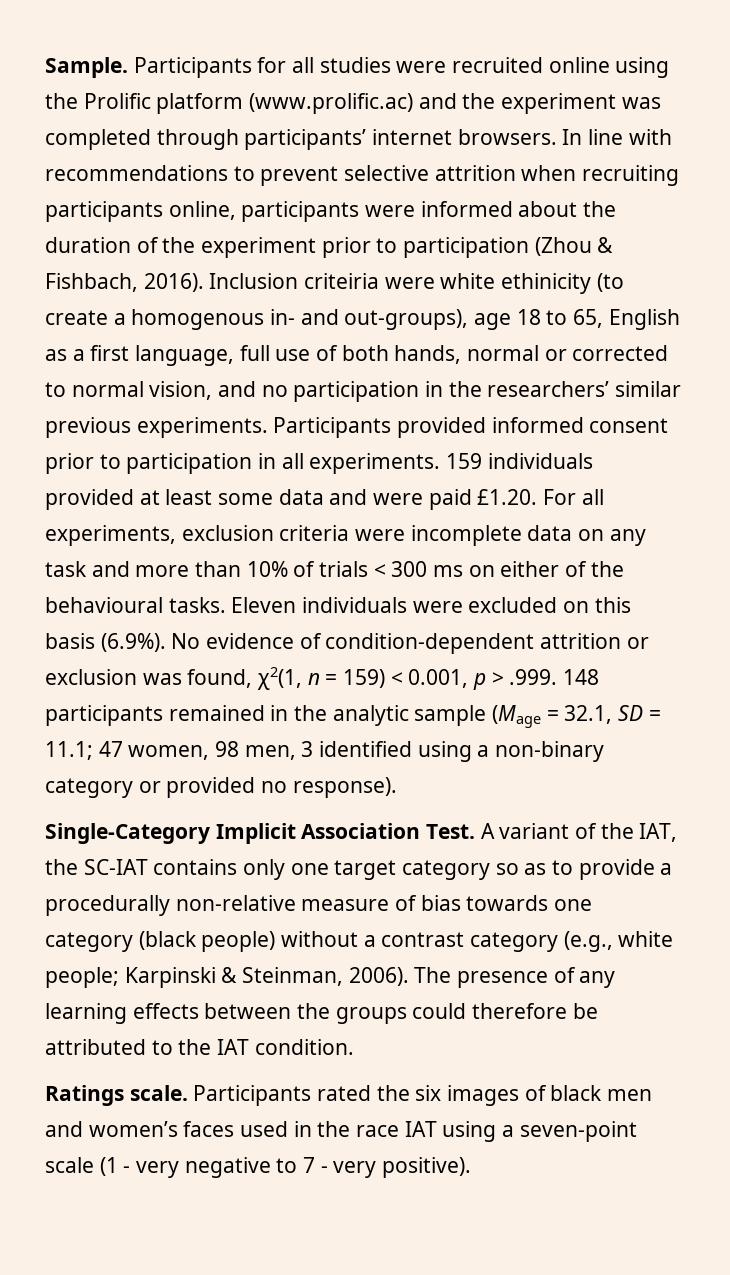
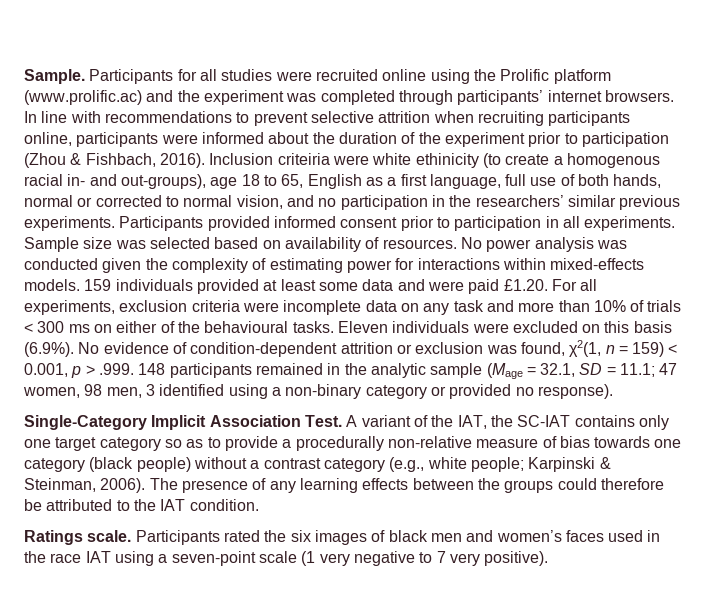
(265, 319) none -> [24,174,63,186] racial
(441, 463) none -> [24,237,627,252] [24,258,645,273] [24,279,80,291] Sample size was selected based on availability of resources. No power analysis was conducted given the complexity of estimating power for interactions within mixed-effects models.
[123,1166,131,1173] - -> (316, 558) none
[320,1166,328,1173] - -> (446, 557) none

